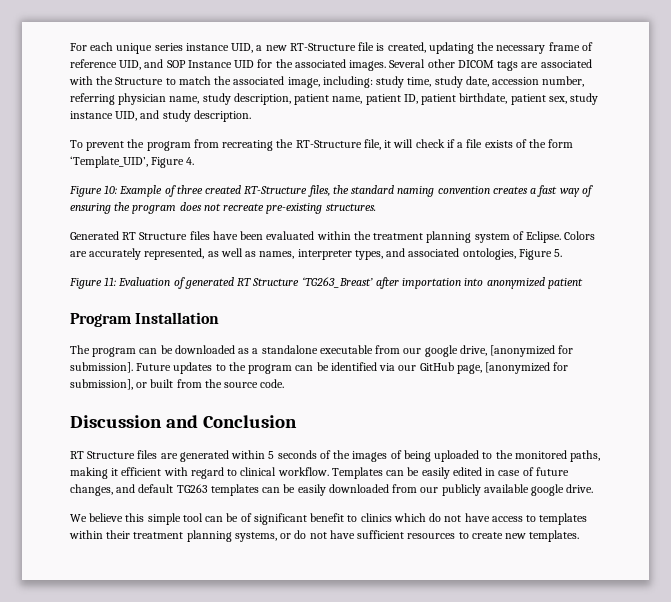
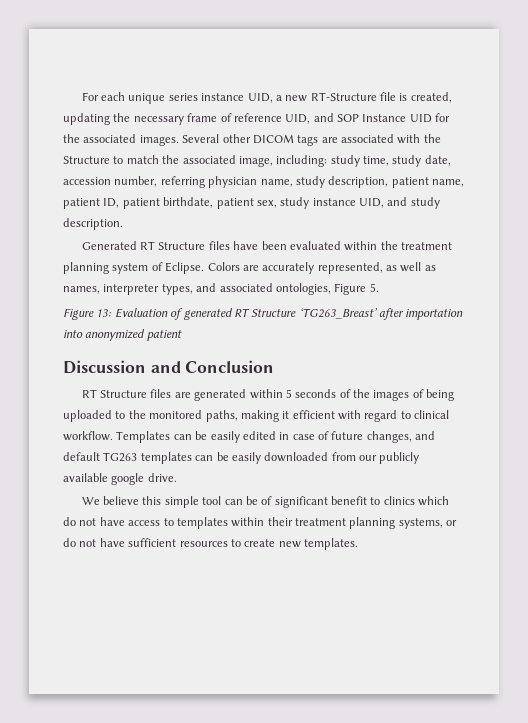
[70,139,574,151] [70,156,195,168] [69,185,593,197] [70,202,376,214] // To prevent the program from recreating the RT-Structure file, it will check if a file exists of the form ‘Template_UID’, Figure 4. // Figure 10: Example of three created RT-Structure files, the standard naming convention creates a fast way of ensuring the program does not recreate pre-existing structures. -> (123, 224) none
[104,277,117,286] 11: -> [96,309,113,317] 13:
[70,312,220,327] [70,345,574,357] [70,362,569,374] [70,379,285,390] // Program Installation // The program can be downloaded as a standalone executable from our google drive, [anonymized for submission]. Future updates to the program can be identified via our GitHub page, [anonymized for submission], or built from the source code. -> (182, 335) none

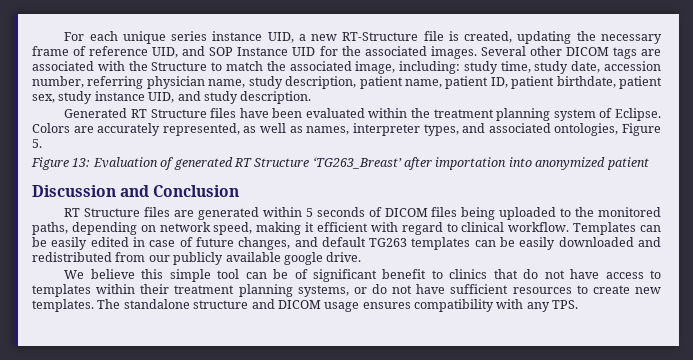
[353,389,424,401] the images of -> [384,207,458,217] DICOM files
(238, 416) none -> [71,222,253,235] depending on network speed,
(329, 457) none -> [638,237,661,247] [32,252,112,262] and redistributed
[418,496,450,506] which -> [493,269,518,279] that
(358, 544) none -> [97,299,579,312] The standalone structure and DICOM usage ensures compatibility with any TPS.

